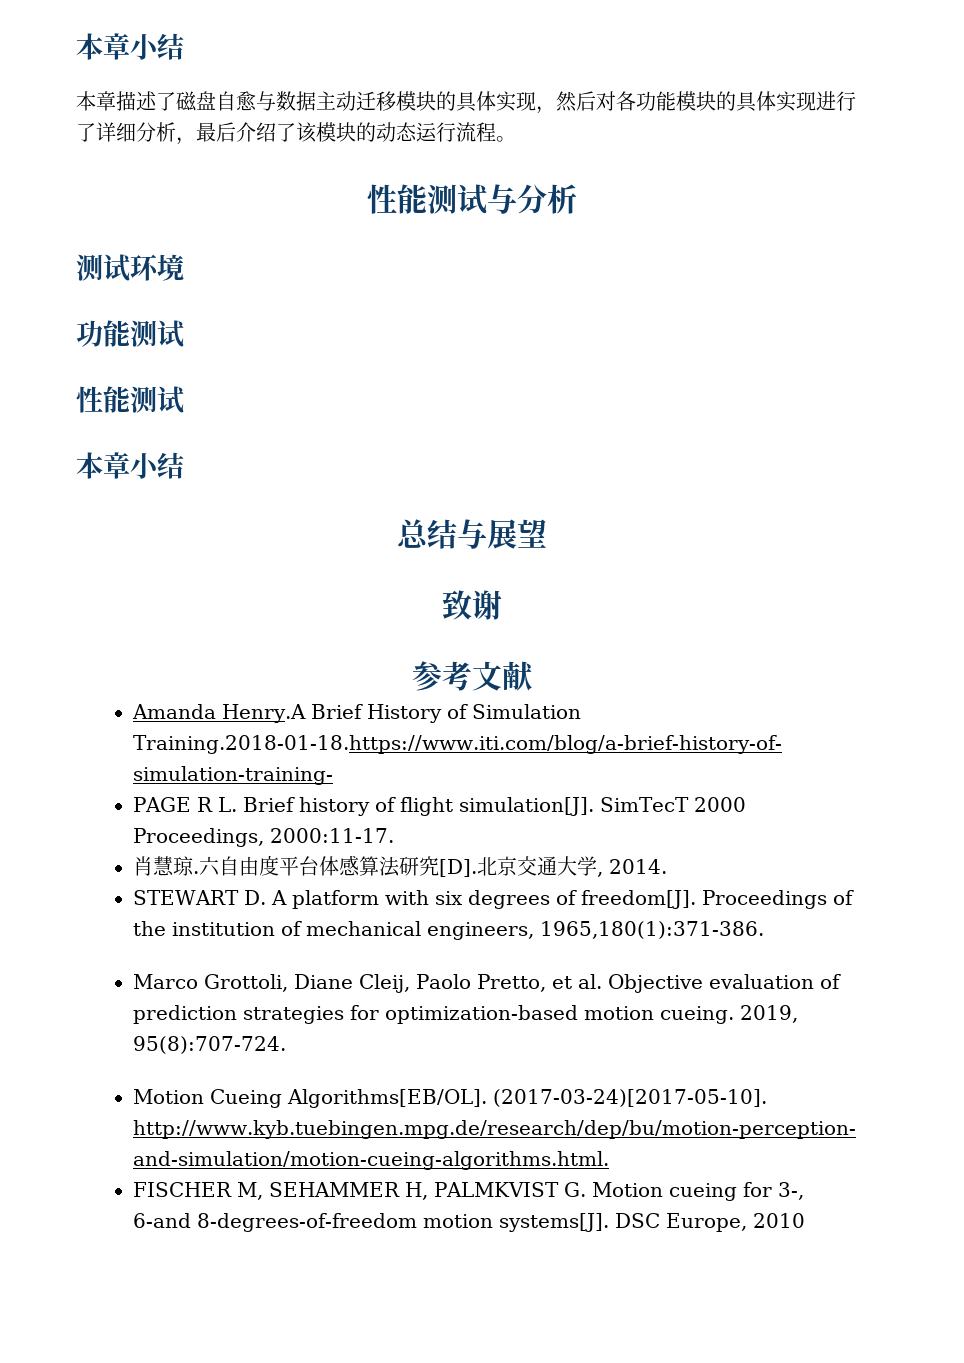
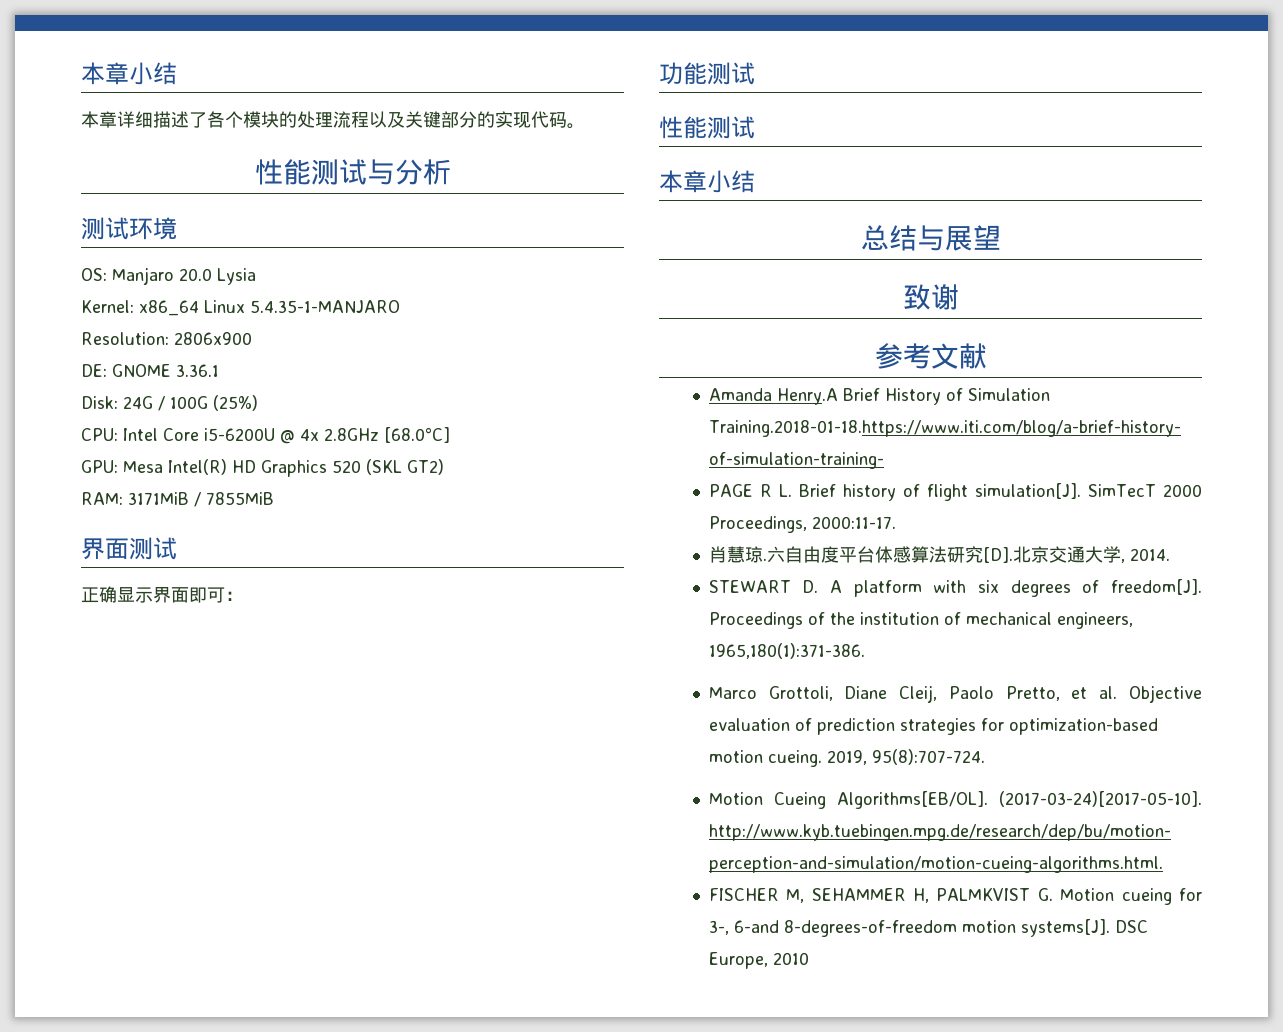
[116,91,856,114] [76,122,496,145] 描述了磁盘自愈与数据主动迁移模块的具体实现，然后对各功能模块的具体实现进行了详细分析，最后介绍了该模块的动态运行流程 -> [117,111,567,128] 详细描述了各个模块的处理流程以及关键部分的实现代码
(184, 267) none -> [81,267,256,285] [81,300,400,316] [81,332,252,345] [81,364,219,377] [81,395,258,411] [81,427,450,444] [81,459,444,477] [81,492,274,507] [81,537,177,560] [81,586,243,603] // OS: Manjaro 20.0 Lysia // Kernel: x86_64 Linux 5.4.35-1-MANJARO // Resolution: 2806x900 // DE: GNOME 3.36.1 // Disk: 24G / 100G (25%) // CPU: Intel Core i5-6200U @ 4x 2.8GHz [68.0°C] // GPU: Mesa Intel(R) HD Graphics 520 (SKL GT2) // RAM: 3171MiB / 7855MiB // 界面测试 // 正确显示界面即可：

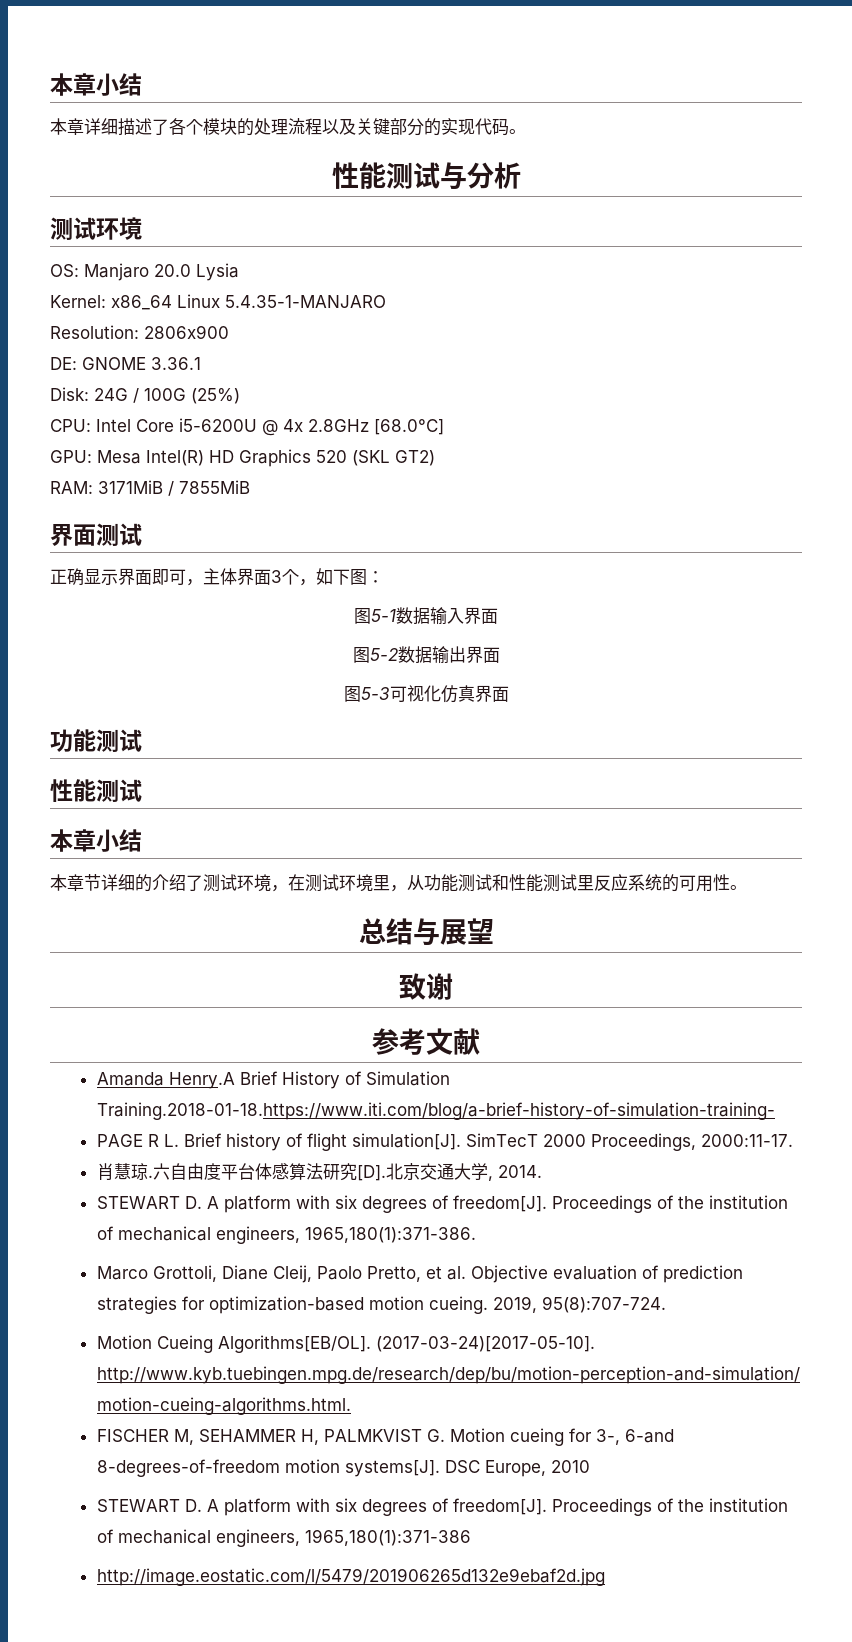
[225,591,243,601] ： -> [186,568,384,586] [354,607,498,625] [352,646,500,664] [343,685,509,703] ，主体界面3个，如下图： // 图5-1数据输入界面 // 图5-2数据输出界面 // 图5-3可视化仿真界面
(755, 181) none -> [50,874,747,892] // 本章节详细的介绍了测试环境，在测试环境里，从功能测试和性能测试里反应系统的可用性。
(809, 958) none -> [96,1498,788,1516] [96,1529,471,1547] [96,1568,605,1586] // STEWART D. A platform with six degrees of freedom[J]. Proceedings of the institution of mechanical engineers, 1965,180(1):371-386 // http://image.eostatic.com/l/5479/201906265d132e9ebaf2d.jpg

